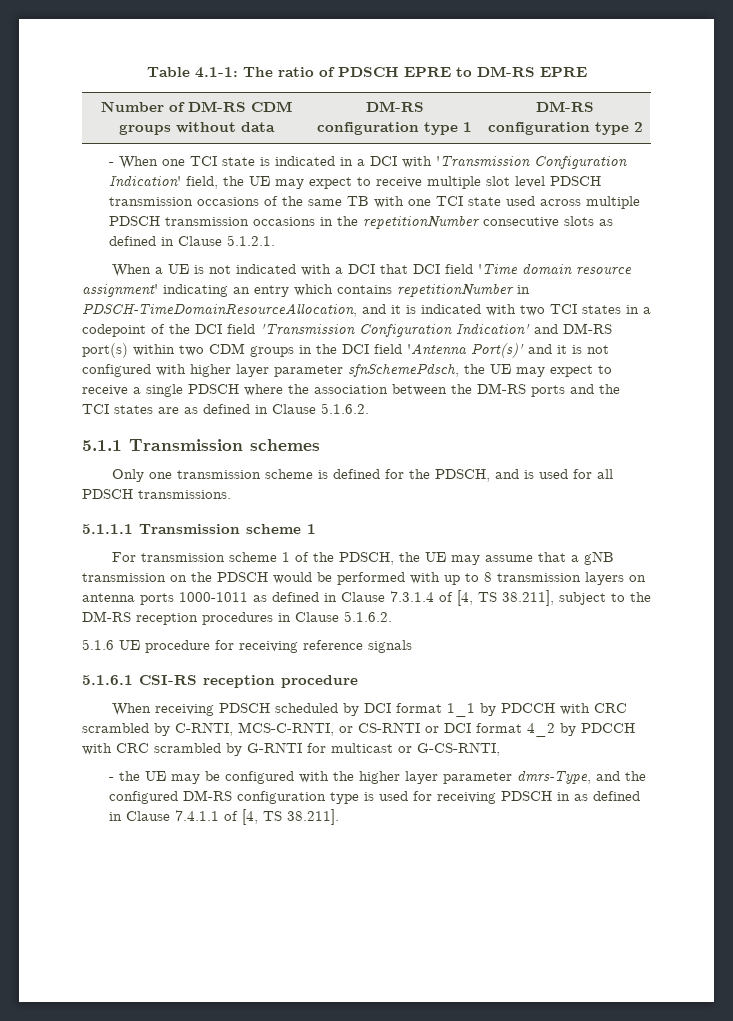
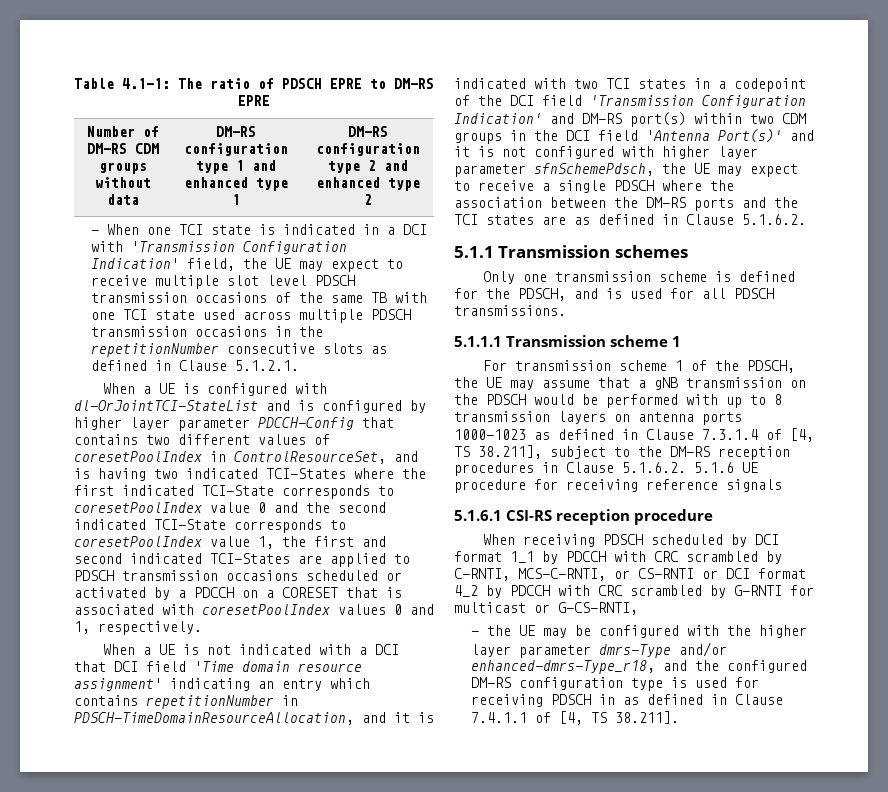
(472, 127) none -> [252,160,276,171] [184,177,288,191] [232,194,240,205] and enhanced type 1
(643, 127) none -> [383,160,408,171] [315,177,420,191] [363,194,372,205] and enhanced type 2
(275, 240) none -> [102,383,327,396] [74,400,426,413] [74,417,394,431] [74,434,330,445] [74,451,418,464] [74,468,426,481] [74,485,394,499] [74,502,386,513] [74,519,346,533] [74,536,386,549] [74,553,410,567] [74,570,402,581] [74,587,402,600] [74,604,434,615] [74,621,202,635] // When a UE is configured with dl-OrJointTCI-StateList and is configured by higher layer parameter PDCCH-Config that contains two different values of coresetPoolIndex in ControlResourceSet, and is having two indicated TCI-States where the first indicated TCI-State corresponds to coresetPoolIndex value 0 and the second indicated TCI-State corresponds to coresetPoolIndex value 1, the first and second indicated TCI-States are applied to PDSCH transmission occasions scheduled or activated by a PDCCH on a CORESET that is associated with coresetPoolIndex values 0 and 1, respectively.
[179,592,248,602] 1000-1011 -> [454,429,526,440] 1000-1023
(392, 616) // -> (686, 467) none
[516,770,591,784] dmrs-Type, -> [598,642,727,658] [470,660,655,674] dmrs-Type and/or enhanced-dmrs-Type_r18,

